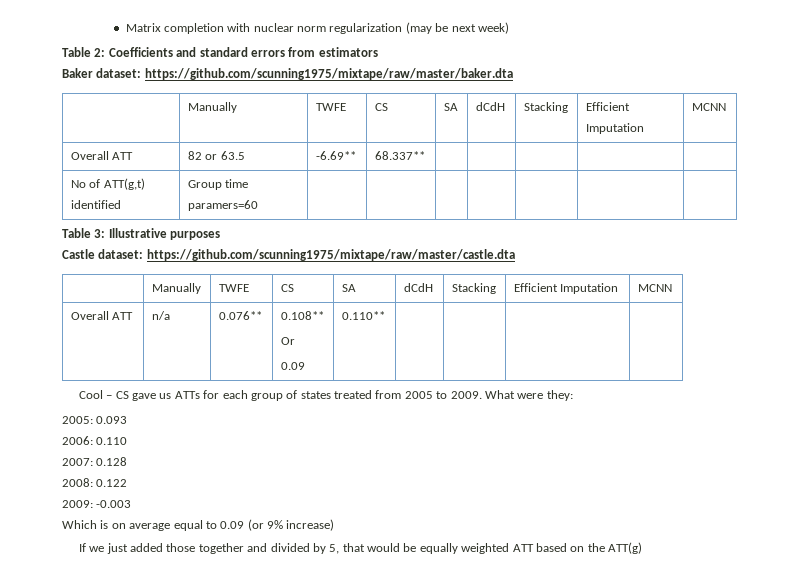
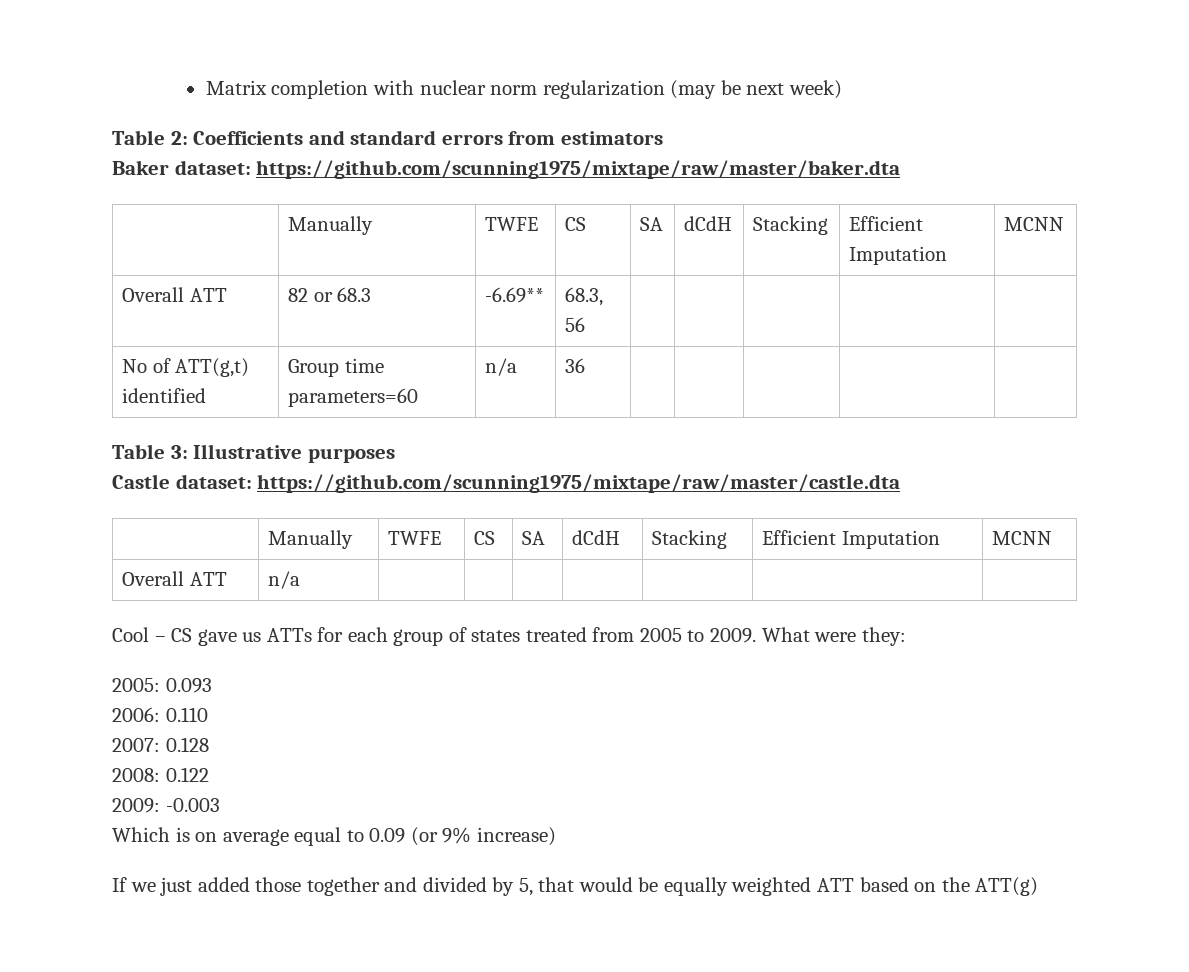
[220,151,245,160] 63.5 -> [337,287,372,302] 68.3
[374,151,425,160] 68.337** -> [565,287,604,306] [565,317,586,332] 68.3, 56
[187,200,258,211] paramers=60 | | -> [288,388,419,407] [485,358,518,376] [565,358,586,373] parameters=60 | n/a | 36
[218,311,262,320] [280,311,324,320] [280,337,295,345] [280,362,305,370] [341,311,385,320] 0.076** | 0.108** // Or // 0.09 | 0.110** -> (301, 580) | |

